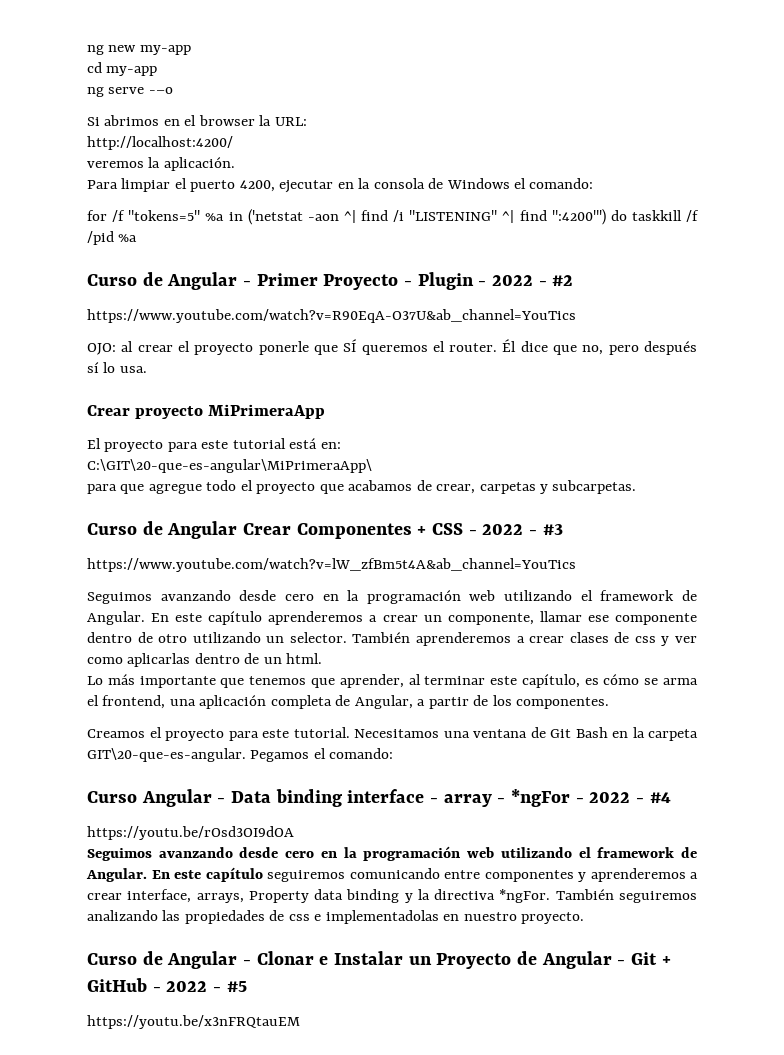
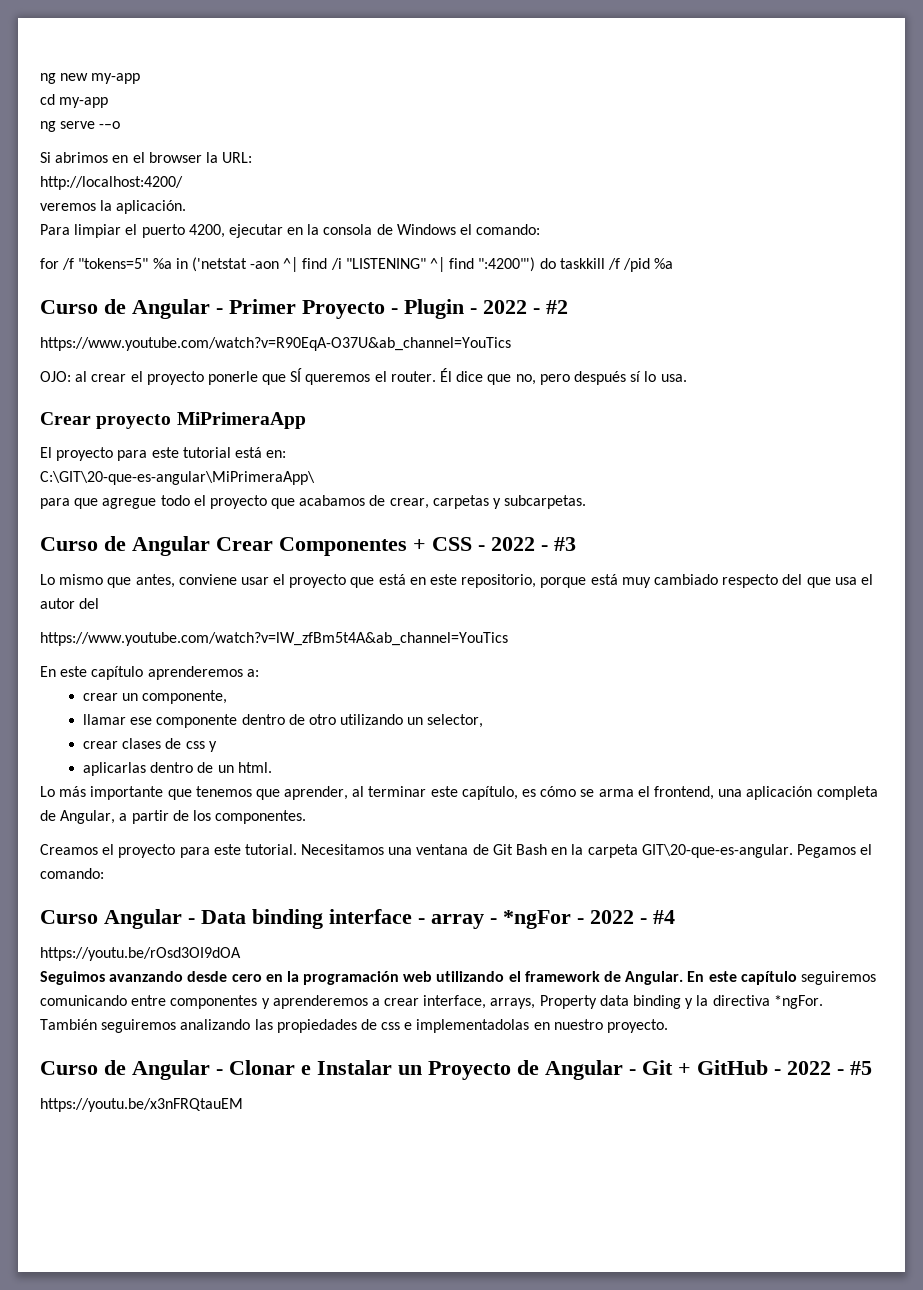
[87,558,576,572] [87,590,697,604] [87,611,145,625] https://www.youtube.com/watch?v=lW_zfBm5t4A&ab_channel=YouTics // Seguimos avanzando desde cero en la programación web utilizando el framework de Angular. -> [40,574,873,588] [40,598,100,609] [40,632,508,646] Lo mismo que antes, conviene usar el proyecto que está en este repositorio, porque está muy cambiado respecto del que usa el autor del // https://www.youtube.com/watch?v=lW_zfBm5t4A&ab_channel=YouTics //
[369,615,378,622] a -> [246,669,259,677] a: //
(534, 619) none -> (228, 697) //
[289,632,525,646] selector. También aprenderemos a -> [427,714,484,728] selector, //
[674,636,697,643] [87,657,123,664] ver como -> (217, 746) //

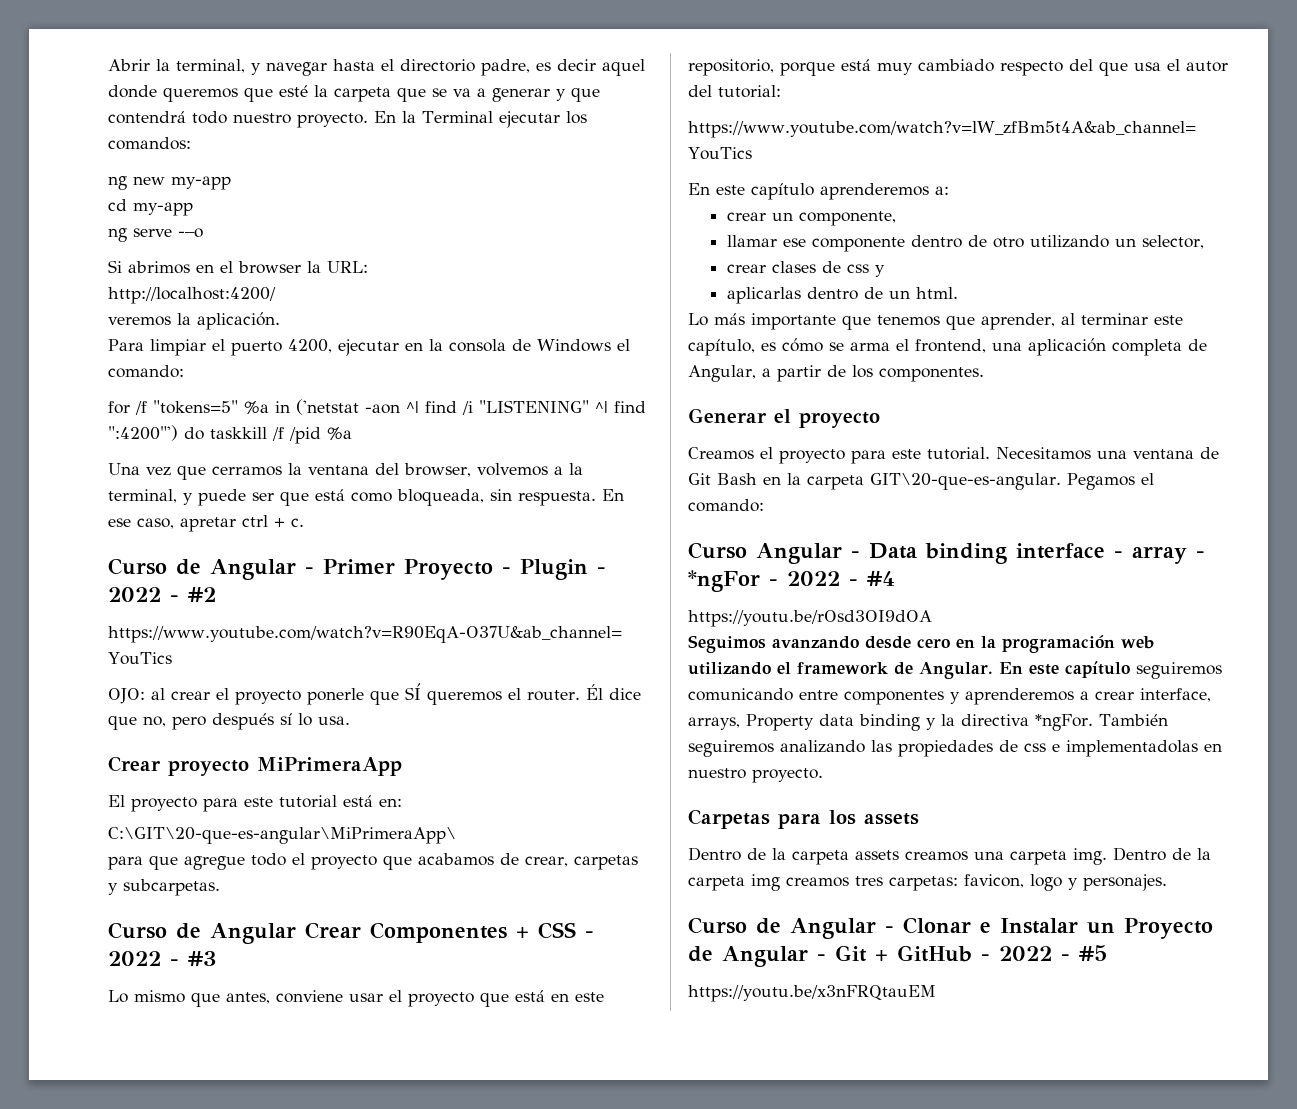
(40, 78) none -> [108,59,645,76] [108,85,600,102] [108,111,587,128] [108,137,191,150] Abrir la terminal, y navegar hasta el directorio padre, es decir aquel donde queremos que esté la carpeta que se va a generar y que contendrá todo nuestro proyecto. En la Terminal ejecutar los comandos: //
(674, 263) none -> [108,463,583,480] [108,489,624,506] [108,515,304,532] // Una vez que cerramos la ventana del browser, volvemos a la terminal, y puede ser que está como bloqueada, sin respuesta. En ese caso, apretar ctrl + c.
(100, 603) none -> [718,85,781,98] tutorial:
(307, 817) none -> [688,408,880,428] // Generar el proyecto
(669, 1026) none -> [688,809,919,829] [688,847,1211,865] [688,874,1167,891] // Carpetas para los assets // Dentro de la carpeta assets creamos una carpeta img. Dentro de la carpeta img creamos tres carpetas: favicon, logo y personajes.

